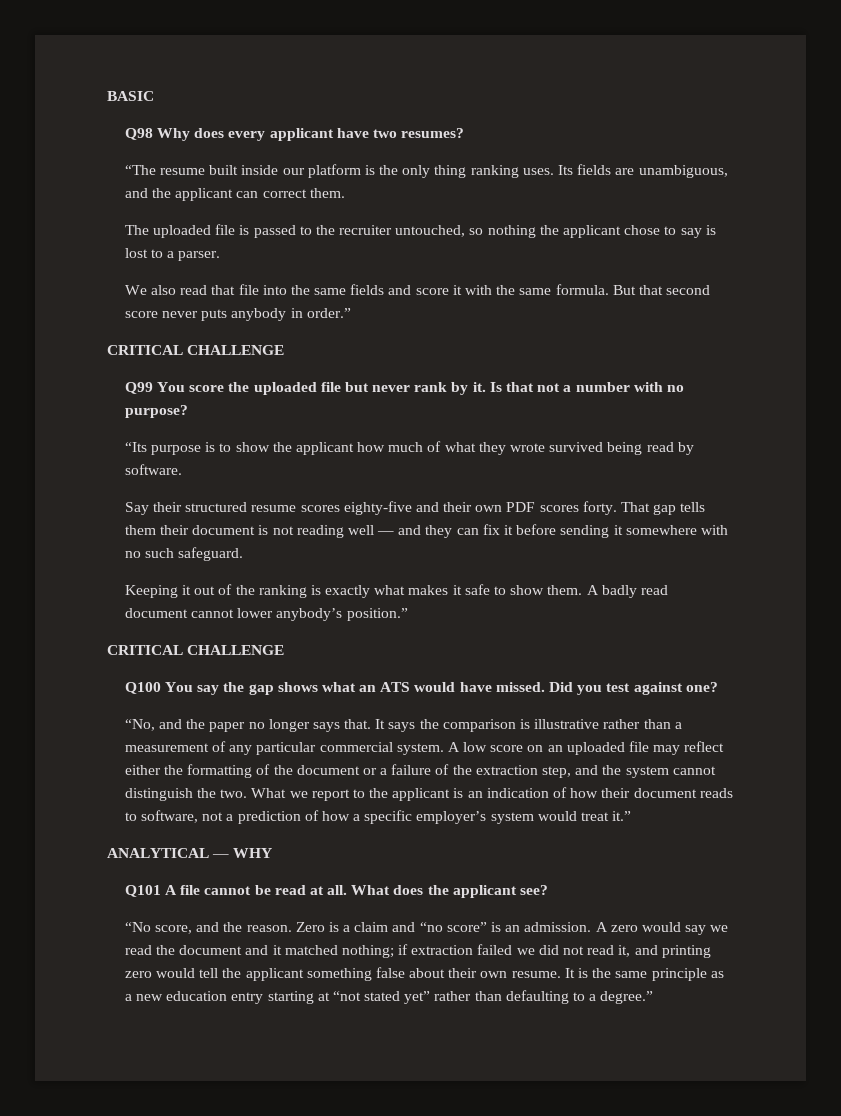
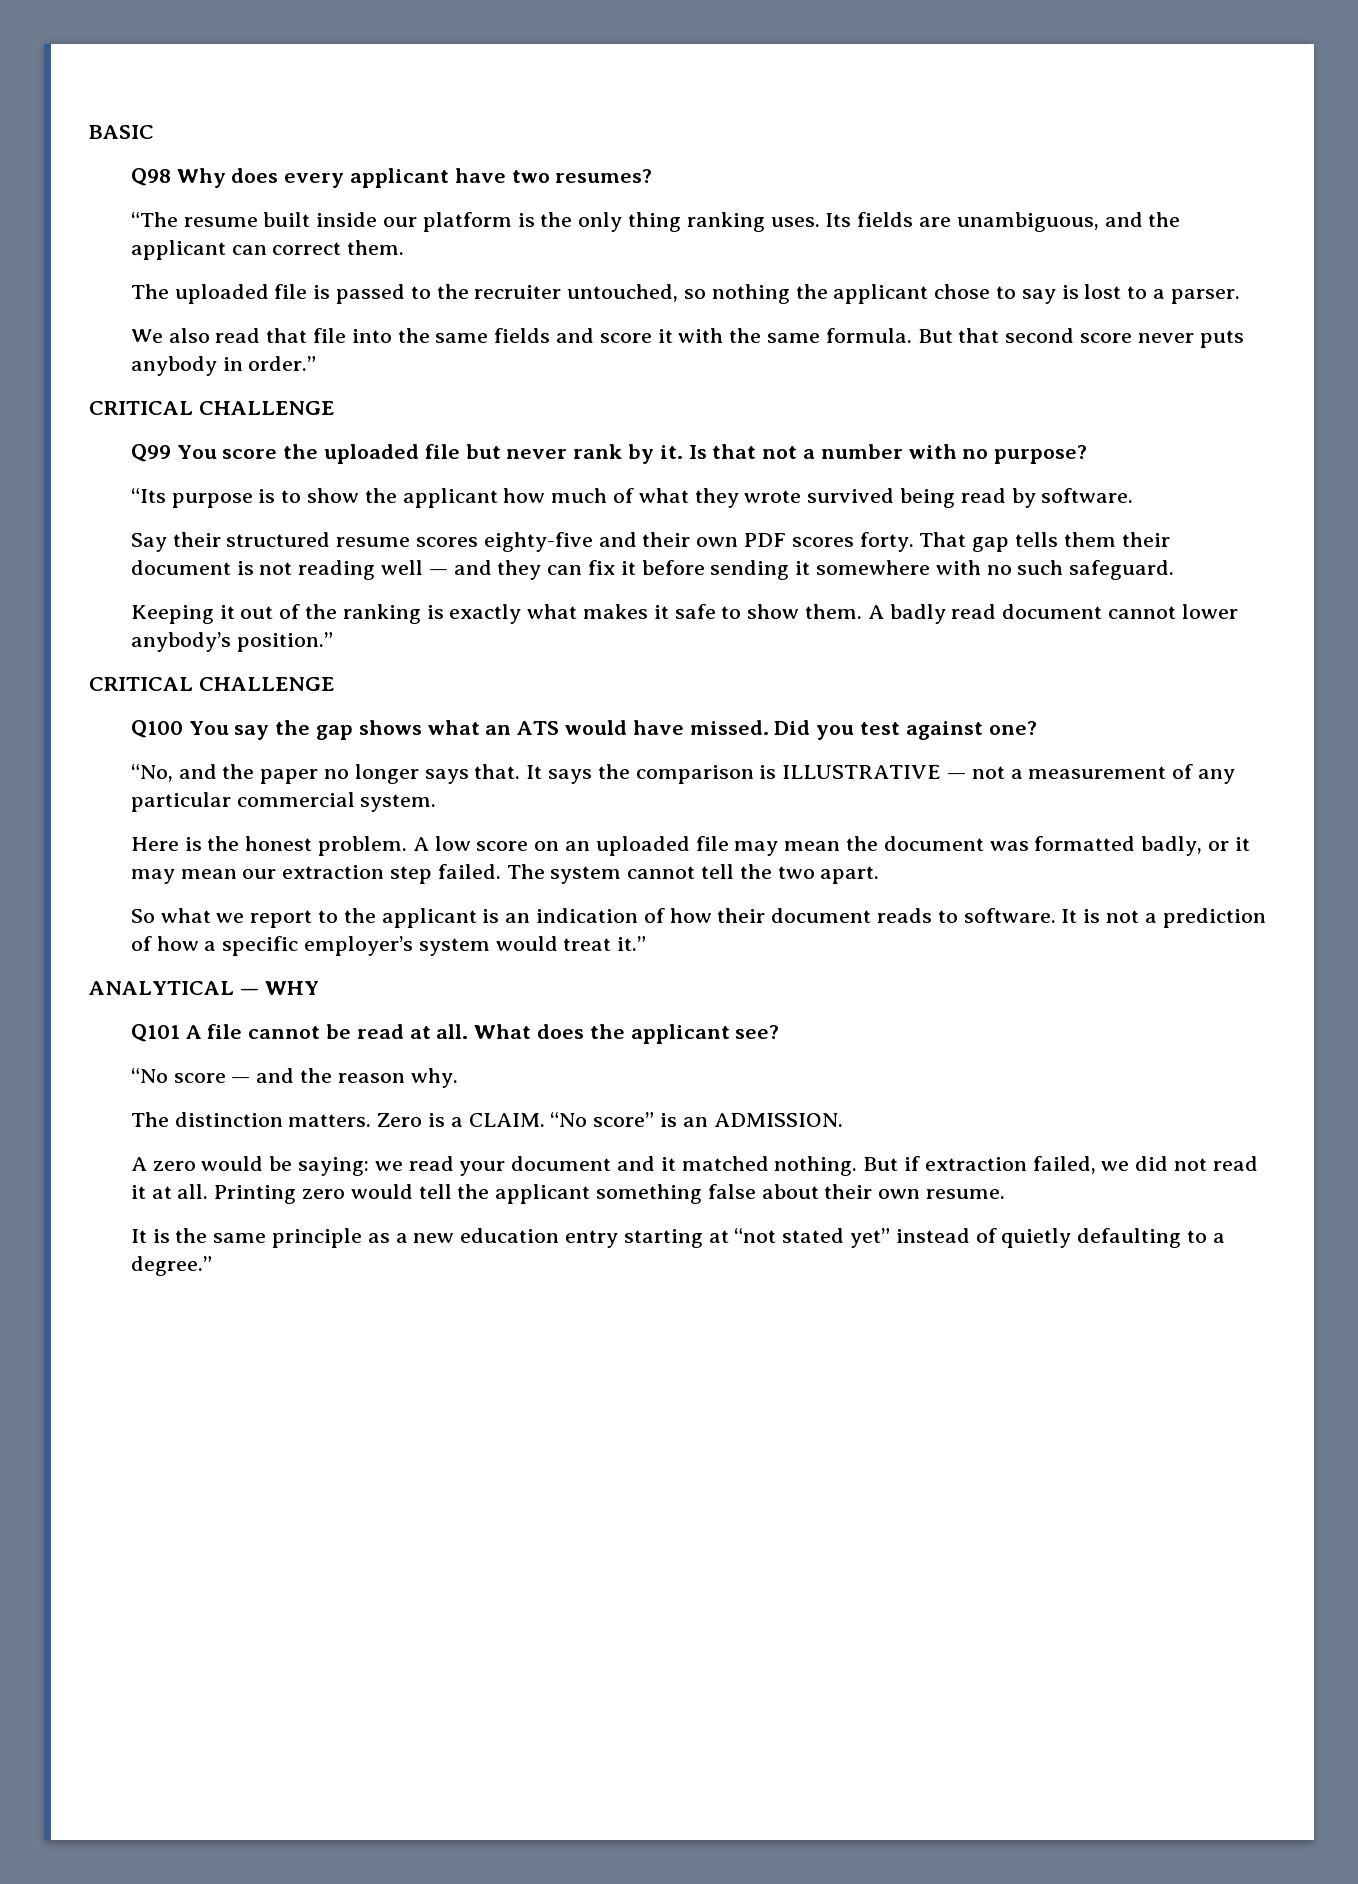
[534,719,671,729] illustrative rather than -> [782,765,1005,779] ILLUSTRATIVE — not
(444, 749) none -> [130,836,407,856] // Here is the honest problem.
[684,741,725,752] [124,764,716,778] [124,788,287,801] reflect either the formatting of the document or a failure of the extraction step, and the system cannot distinguish the two. What -> [784,836,1250,856] [130,864,880,884] [130,908,211,923] mean the document was formatted badly, or it may mean our extraction step failed. The system cannot tell the two apart. // So what
[140,810,198,823] software, -> [963,908,1101,923] software. It is
[154,922,443,934] score, and the reason. Zero is a claim and “no -> [173,1068,458,1088] [130,1112,588,1127] score — and the reason why. // The distinction matters. Zero is a CLAIM. “No
[524,922,592,932] admission. -> [713,1113,843,1127] ADMISSION. //
[685,925,707,935] say -> [269,1156,369,1176] be saying:
[155,945,175,955] the -> [459,1161,506,1176] your
[341,945,394,958] nothing; -> [774,1156,899,1176] nothing. But
[477,944,513,955] failed -> [1032,1156,1096,1174] failed,
[618,945,711,958] it, and printing -> [130,1184,297,1204] it at all. Printing
(561, 974) none -> (1005, 1194) //
[434,991,502,1001] rather than -> [895,1228,1072,1248] instead of quietly

